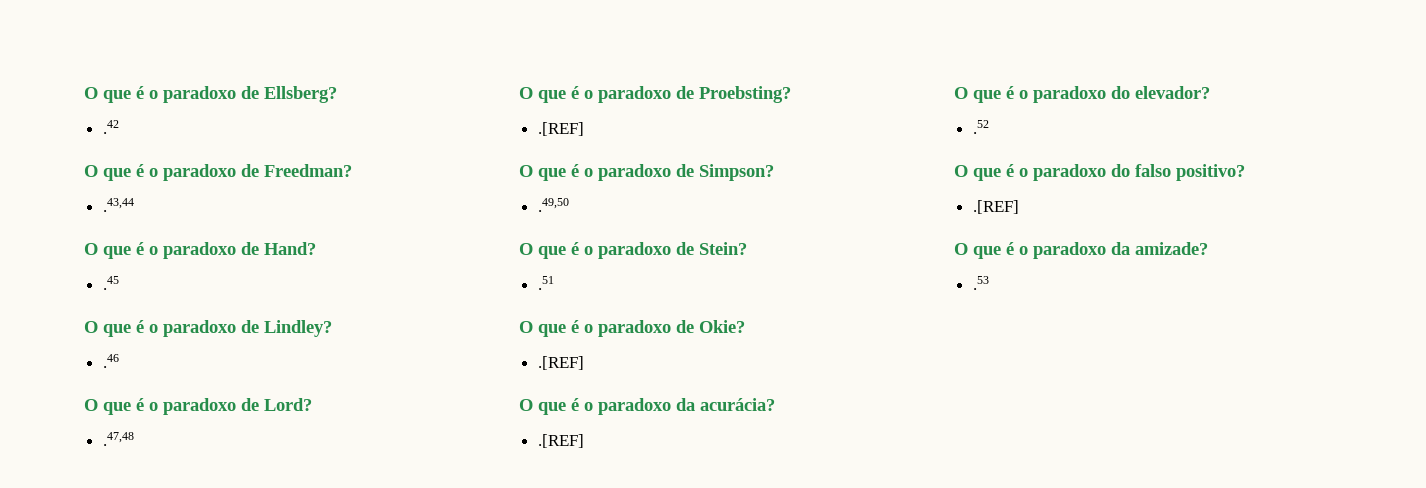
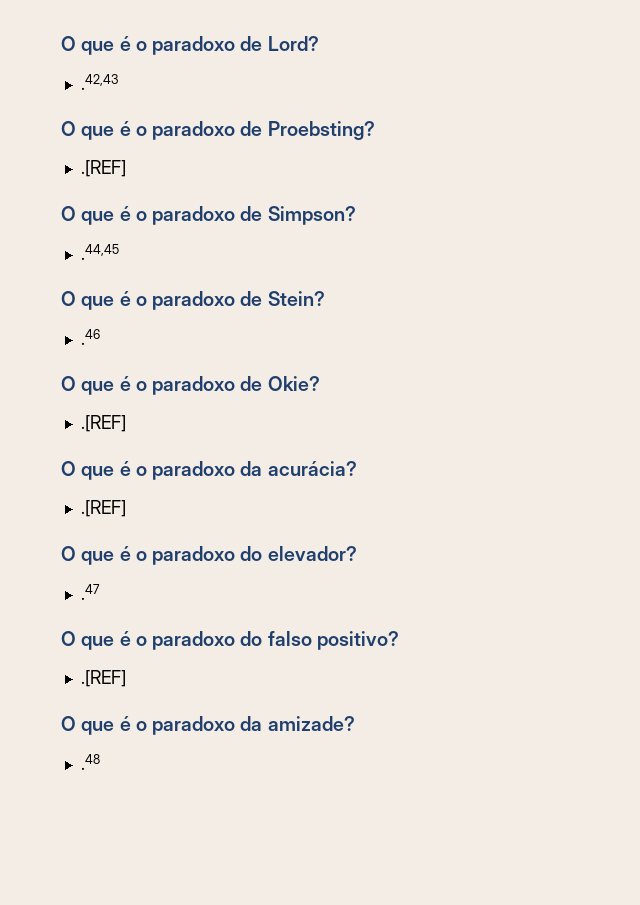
[84,86,337,103] [102,120,119,134] [84,164,352,181] [102,198,134,212] [84,242,316,259] [102,276,119,290] [84,320,332,337] [102,354,119,368] [84,398,259,415] O que é o paradoxo de Ellsberg? // .42 // O que é o paradoxo de Freedman? // .43,44 // O que é o paradoxo de Hand? // .45 // O que é o paradoxo de Lindley? // .46 // O que é o paradoxo de -> [61,36,263,55] O que é o paradoxo de
[102,432,134,446] .47,48 -> [80,74,118,90] .42,43
[537,198,569,212] .49,50 -> [80,244,119,260] .44,45
[537,276,554,290] .51 -> [80,329,100,345] .46
[972,120,989,134] .52 -> [80,584,100,600] .47
[972,276,989,290] .53 -> [80,754,100,770] .48

